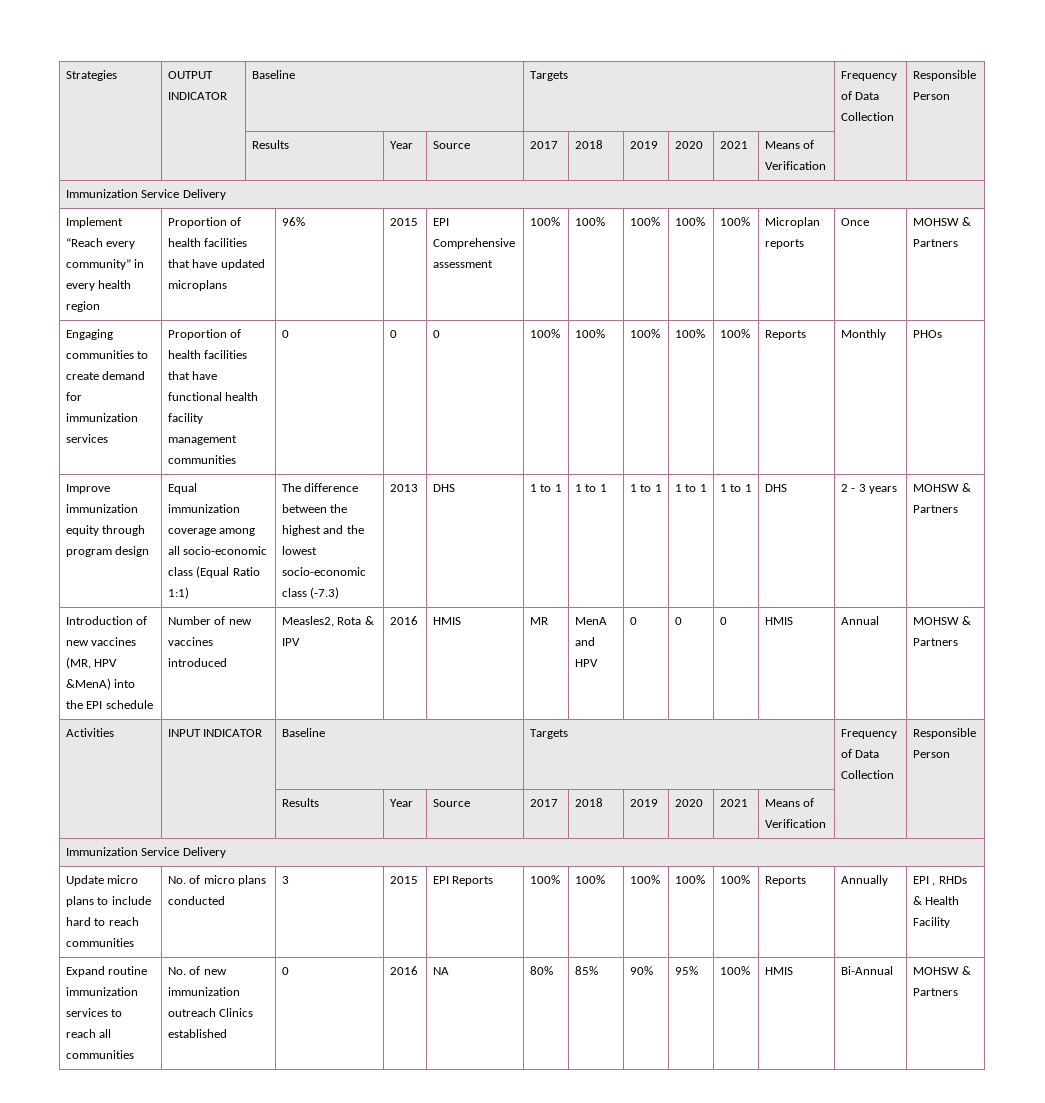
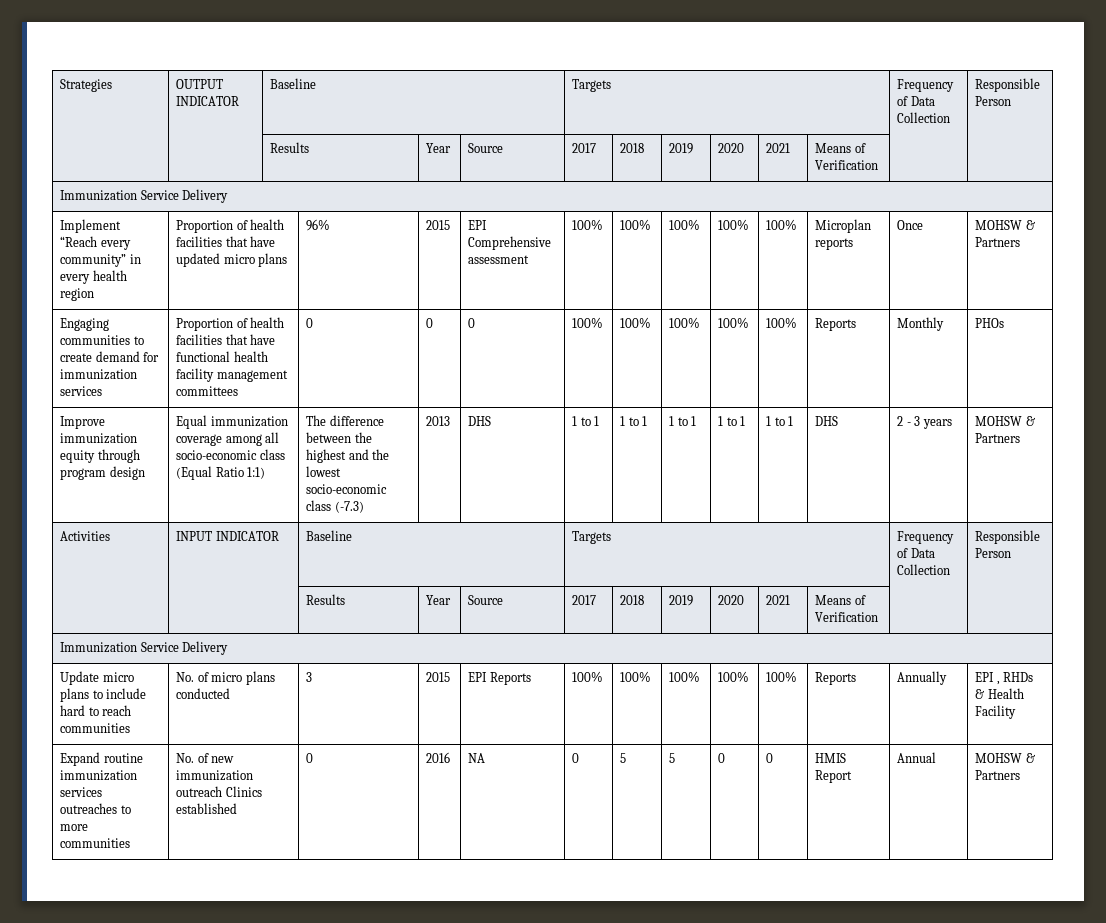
[167,280,227,291] microplans -> [223,253,288,267] micro plans
[167,455,236,464] communities -> [176,386,239,396] committees
[65,616,148,625] [65,637,137,646] [65,657,118,669] [65,678,136,690] [65,700,153,709] [167,616,252,625] [167,637,213,646] [167,658,227,667] [281,616,374,627] [281,638,300,646] [389,616,418,625] [432,617,461,625] [529,617,548,625] [574,617,607,625] [574,637,595,646] [574,659,598,667] [629,617,637,625] [674,617,682,625] [719,617,727,625] [764,617,793,625] [840,616,879,625] [912,616,972,625] [912,638,958,646] // Introduction of new vaccines (MR, HPV &MenA) into the EPI schedule | Number of new vaccines introduced | Measles2, Rota & IPV | 2016 | HMIS | MR | MenA and HPV | 0 | 0 | 0 | HMIS | Annual | MOHSW & Partners -> (1021, 438) none
[111,1009,123,1017] [65,1029,112,1038] to reach all -> [60,803,131,814] [60,824,89,831] outreaches to more
[529,966,553,975] [574,966,598,975] [629,966,653,975] [674,966,698,975] [719,966,750,975] [764,967,793,975] [840,966,893,975] 80% | 85% | 90% | 95% | 100% | HMIS | Bi-Annual -> [572,753,580,763] [620,753,627,763] [669,753,676,763] [718,753,726,763] [766,753,774,763] [815,753,847,763] [815,770,853,783] [897,752,937,763] 0 | 5 | 5 | 0 | 0 | HMIS Report | Annual

